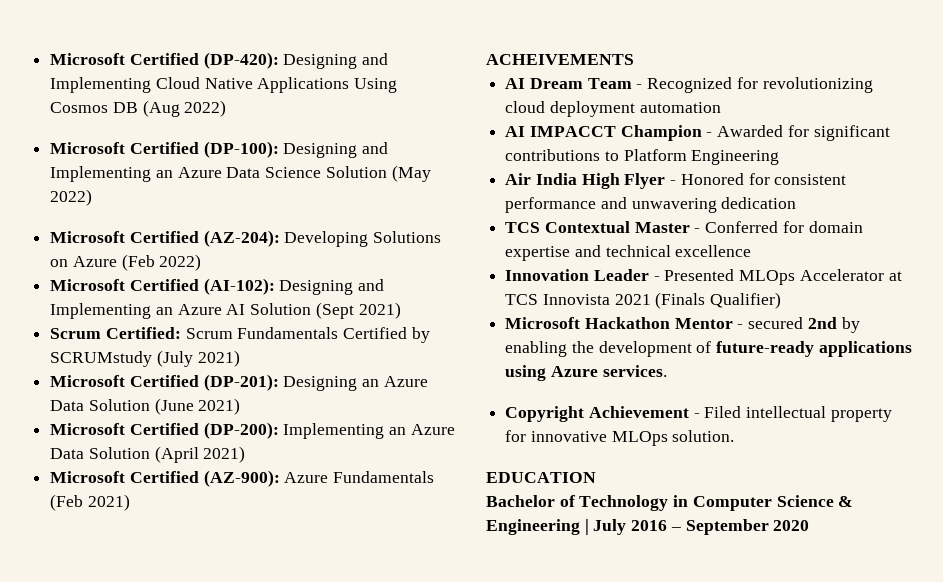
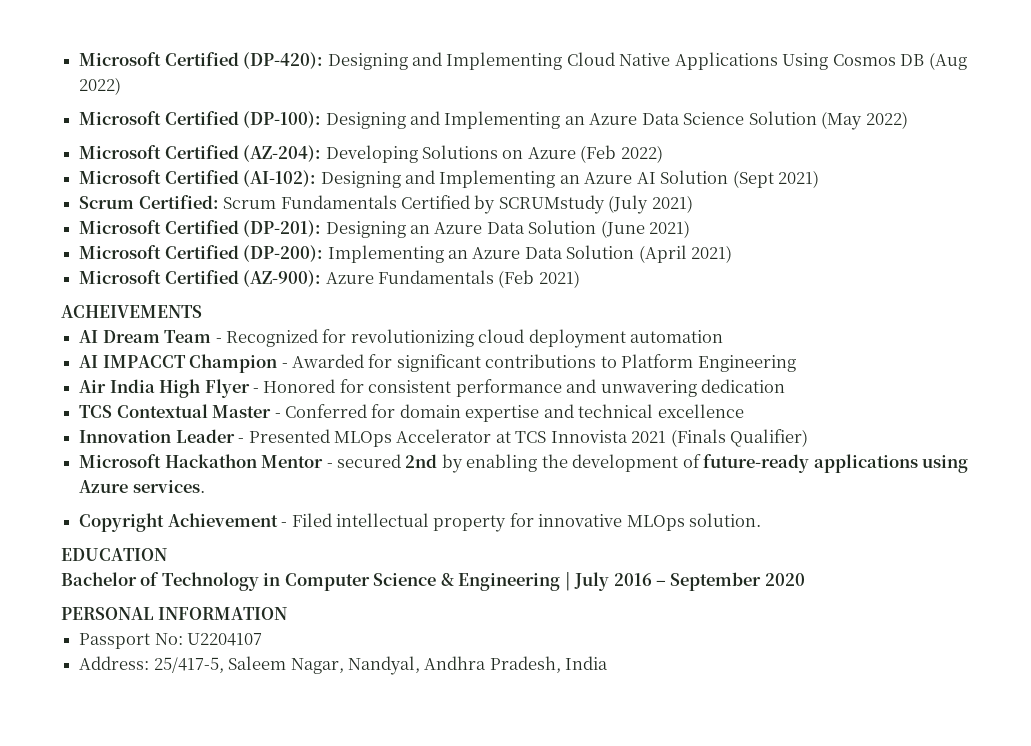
(810, 525) none -> [61,607,288,620] [79,633,263,649] [79,656,609,675] // PERSONAL INFORMATION // Passport No: U2204107 // Address: 25/417-5, Saleem Nagar, Nandyal, Andhra Pradesh, India

